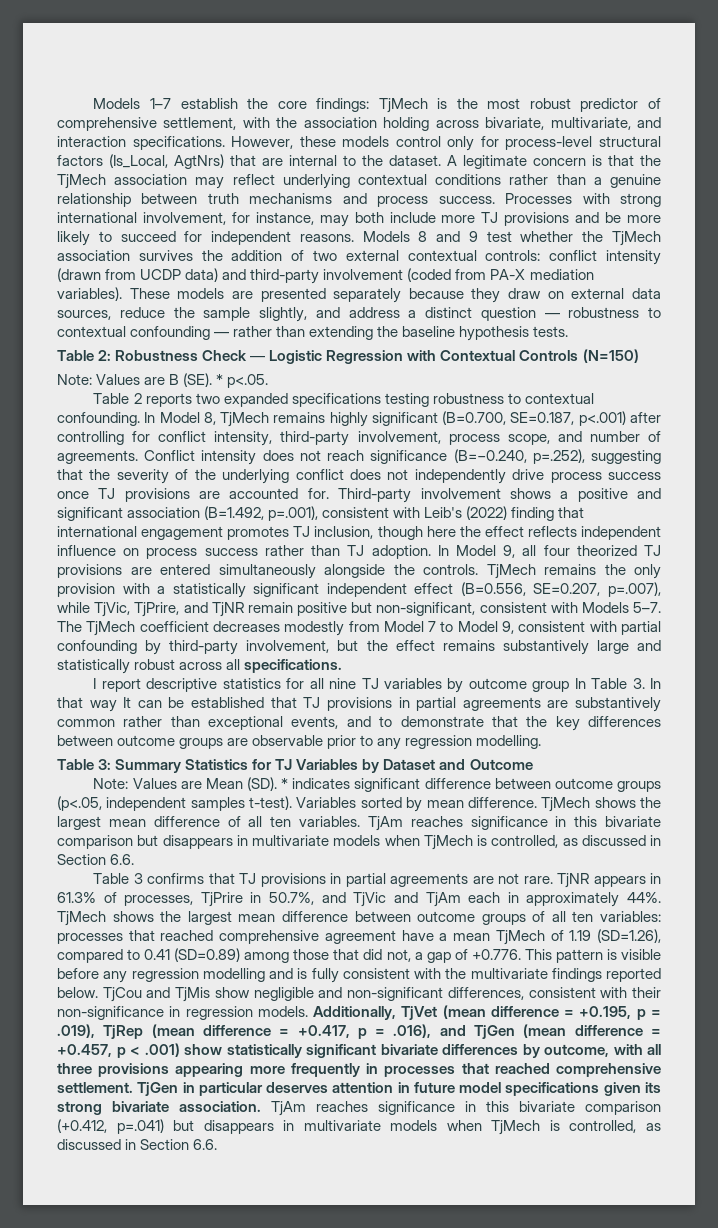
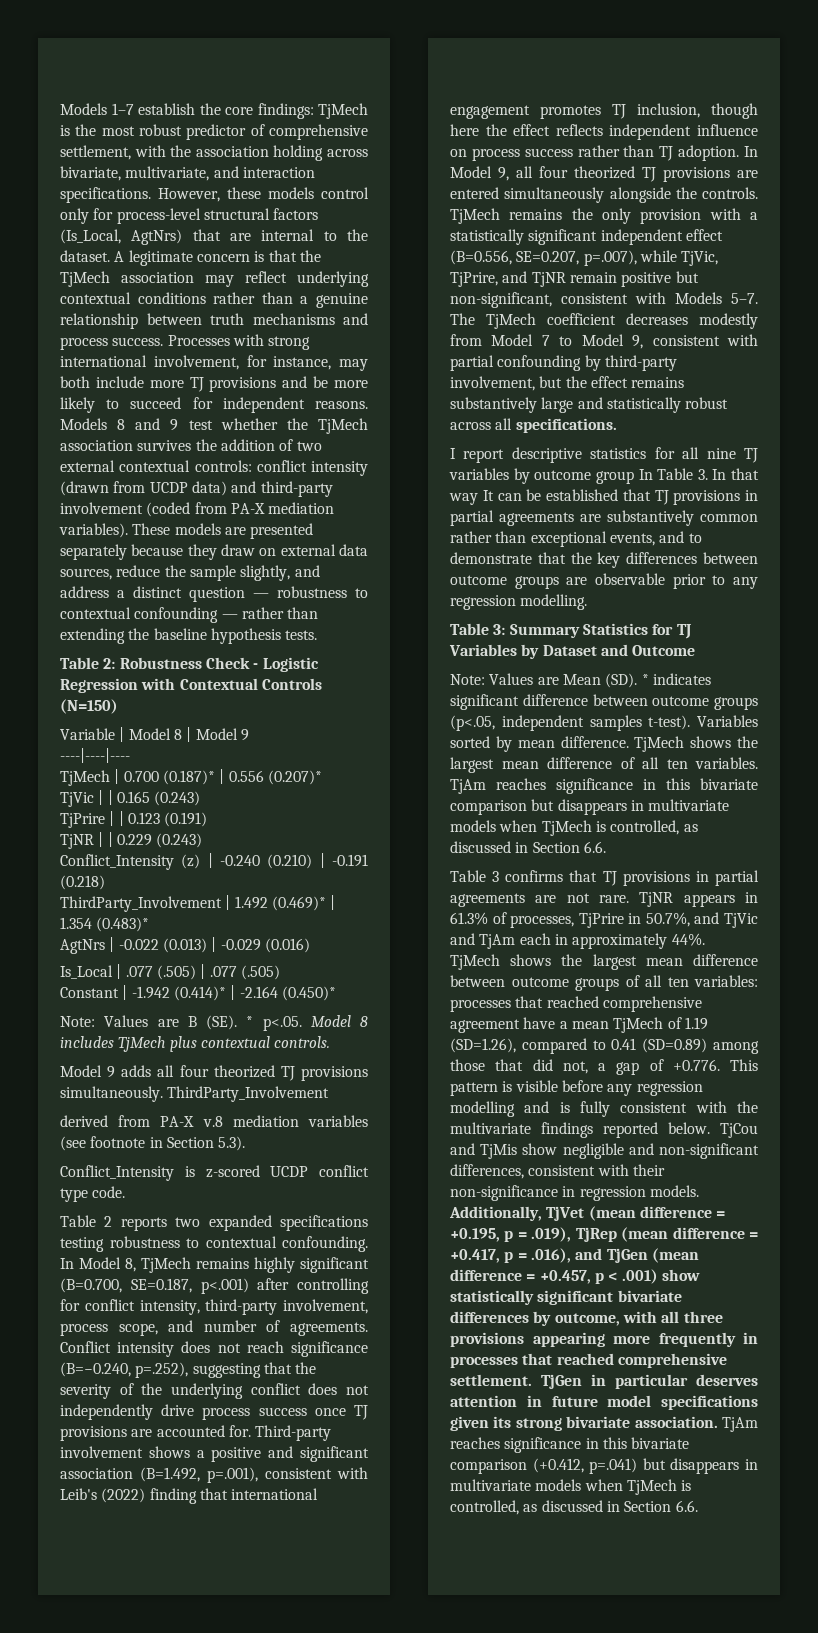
[250,356,266,361] — -> [253,663,259,669] -
(639, 356) none -> [60,727,249,742] [60,748,130,763] [60,769,322,786] [60,790,201,807] [60,811,208,828] [60,832,203,849] [60,853,368,870] [60,875,105,890] [60,895,336,912] [60,917,150,932] [60,937,310,954] [60,964,280,980] [60,985,336,1001] // Variable | Model 8 | Model 9 // ----|----|---- // TjMech | 0.700 (0.187)* | 0.556 (0.207)* // TjVic | | 0.165 (0.243) // TjPrire | | 0.123 (0.191) // TjNR | | 0.229 (0.243) // Conflict_Intensity (z) | -0.240 (0.210) | -0.191 (0.218) // ThirdParty_Involvement | 1.492 (0.469)* | 1.354 (0.483)* // AgtNrs | -0.022 (0.013) | -0.029 (0.016) // Is_Local | .077 (.505) | .077 (.505) // Constant | -1.942 (0.414)* | -2.164 (0.450)*
(269, 381) none -> [310,1015,368,1027] [60,1036,331,1052] [60,1065,368,1081] [60,1086,330,1102] [60,1115,368,1127] [60,1136,246,1151] [60,1165,369,1181] [60,1186,126,1202] Model 8 includes TjMech plus contextual controls. // Model 9 adds all four theorized TJ provisions simultaneously. ThirdParty_Involvement // derived from PA-X v.8 mediation variables (see footnote in Section 5.3). // Conflict_Intensity is z-scored UCDP conflict type code.

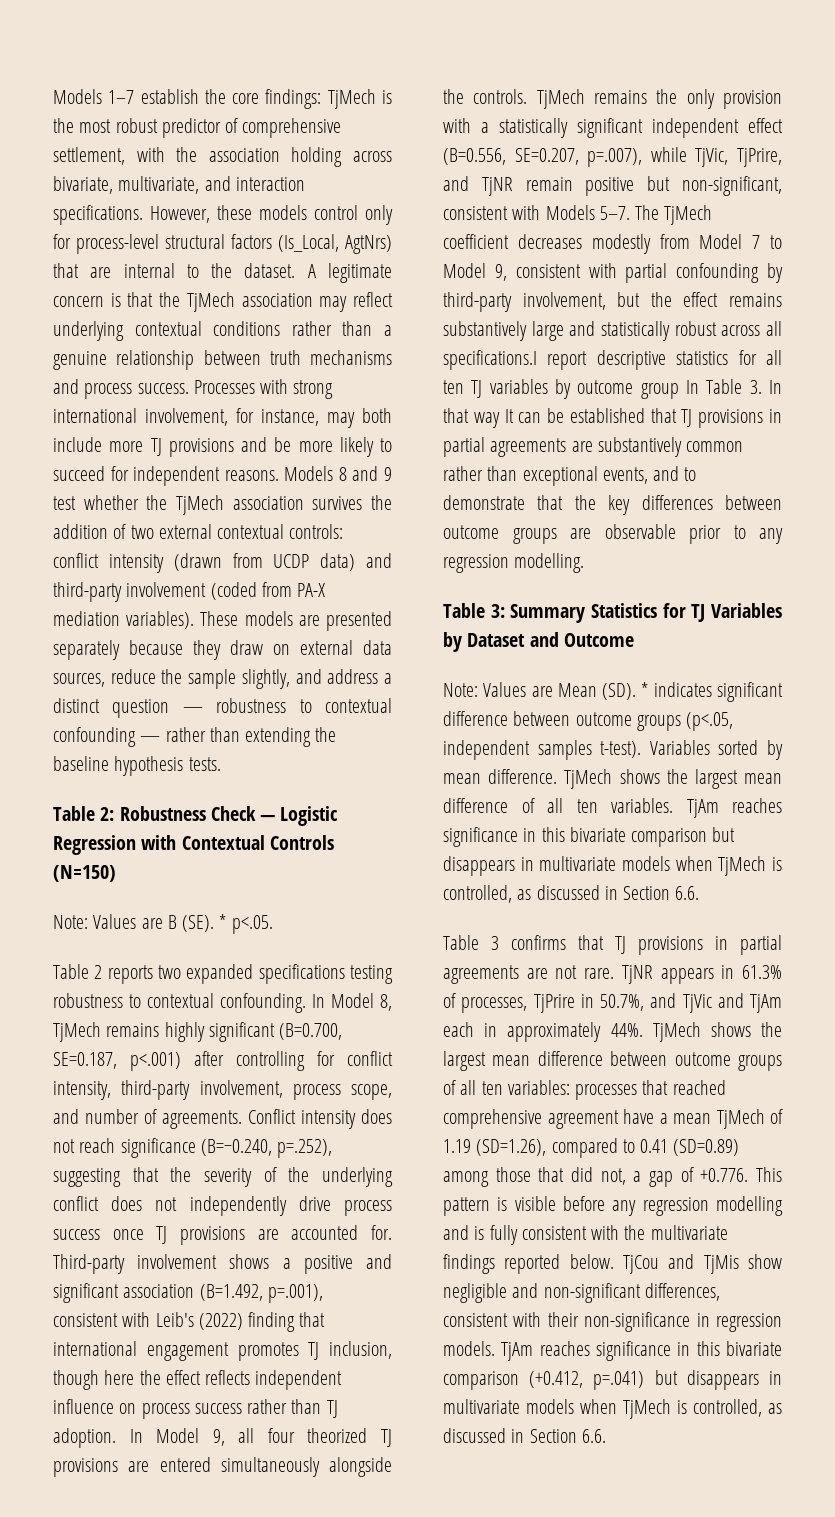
[253,663,259,669] - -> [260,815,276,821] —
[60,727,249,742] [60,748,130,763] [60,769,322,786] [60,790,201,807] [60,811,208,828] [60,832,203,849] [60,853,368,870] [60,875,105,890] [60,895,336,912] [60,917,150,932] [60,937,310,954] [60,964,280,980] [60,985,336,1001] // Variable | Model 8 | Model 9 // ----|----|---- // TjMech | 0.700 (0.187)* | 0.556 (0.207)* // TjVic | | 0.165 (0.243) // TjPrire | | 0.123 (0.191) // TjNR | | 0.229 (0.243) // Conflict_Intensity (z) | -0.240 (0.210) | -0.191 (0.218) // ThirdParty_Involvement | 1.492 (0.469)* | 1.354 (0.483)* // AgtNrs | -0.022 (0.013) | -0.029 (0.016) // Is_Local | .077 (.505) | .077 (.505) // Constant | -1.942 (0.414)* | -2.164 (0.450)* -> (116, 873) none
[310,1015,368,1027] [60,1036,331,1052] [60,1065,368,1081] [60,1086,330,1102] [60,1115,368,1127] [60,1136,246,1151] [60,1165,369,1181] [60,1186,126,1202] Model 8 includes TjMech plus contextual controls. // Model 9 adds all four theorized TJ provisions simultaneously. ThirdParty_Involvement // derived from PA-X v.8 mediation variables (see footnote in Section 5.3). // Conflict_Intensity is z-scored UCDP conflict type code. -> (273, 924) none
[515,418,617,433] [450,448,456,459] specifications. // I -> [443,350,537,370] specifications.I
[706,448,736,459] nine -> [443,380,464,394] ten
[449,1206,726,1221] [450,1227,758,1242] [450,1248,699,1263] [450,1269,700,1284] [450,1290,682,1305] [450,1311,723,1326] [450,1332,758,1347] [450,1353,727,1368] [450,1374,758,1389] [450,1395,758,1410] [450,1416,718,1431] Additionally, TjVet (mean difference = +0.195, p = .019), TjRep (mean difference = +0.417, p = .016), and TjGen (mean difference = +0.457, p < .001) show statistically significant bivariate differences by outcome, with all three provisions appearing more frequently in processes that reached comprehensive settlement. TjGen in particular deserves attention in future model specifications given its strong bivariate association. -> (495, 1348) none

